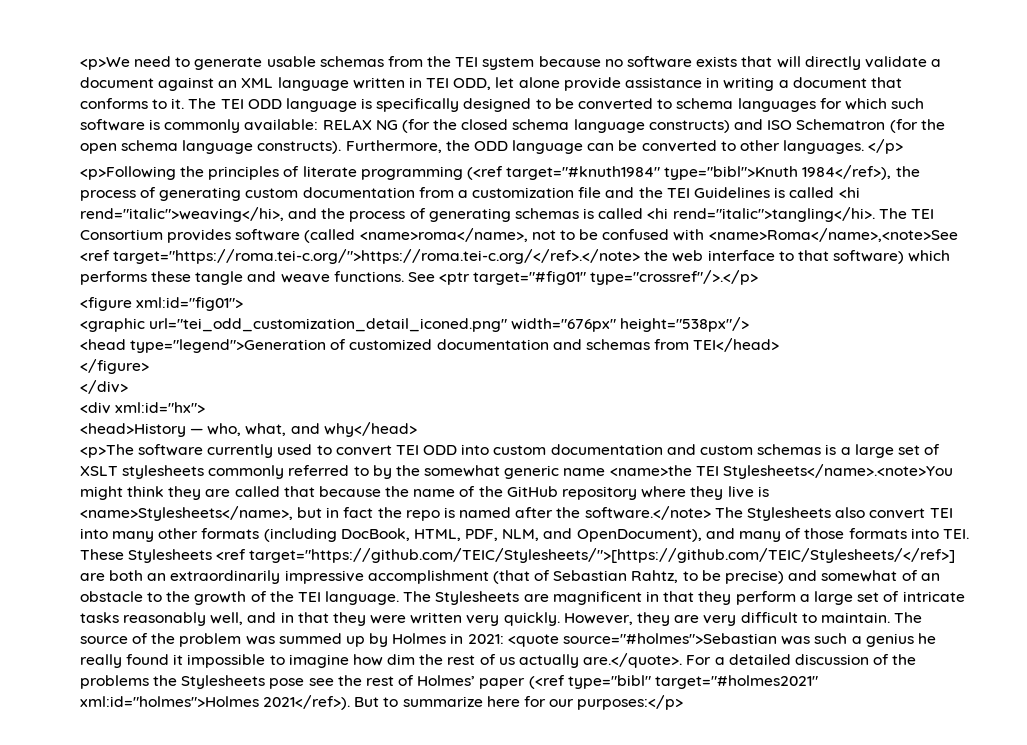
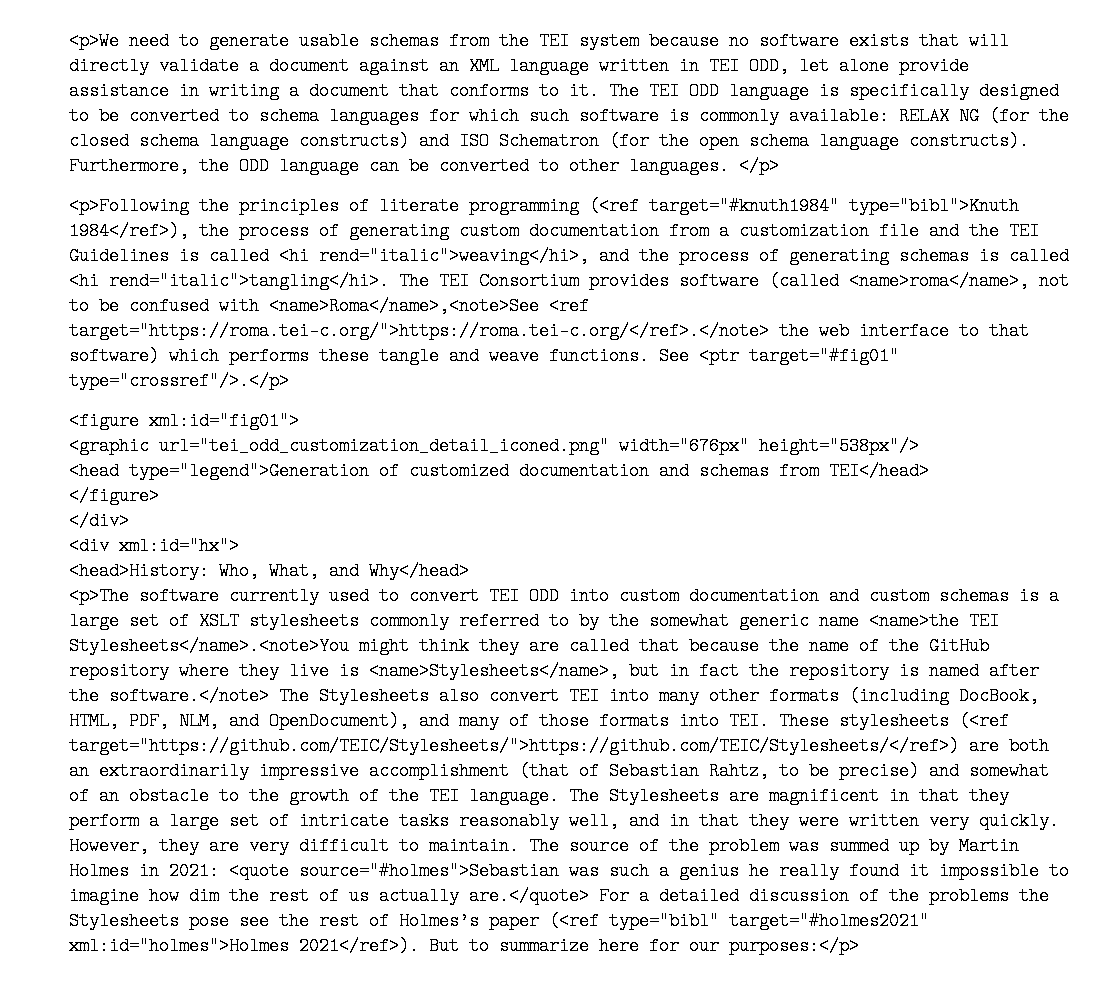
[79,422,417,437] <head>History — who, what, and why</head> -> [69,562,470,580] <head>History: Who, What, and Why</head>
[405,510,440,521] repo -> [789,662,890,680] repository
[128,548,956,563] Stylesheets <ref target="https://github.com/TEIC/Stylesheets/">[https://github.com/TEIC/Stylesheets/</ref>] -> [839,712,1010,730] [69,737,960,755] stylesheets (<ref target="https://github.com/TEIC/Stylesheets/">https://github.com/TEIC/Stylesheets/</ref>)
(389, 640) none -> [959,837,1020,855] Martin
[583,653,683,668] are.</quote>. -> [469,887,590,905] are.</quote>
[417,675,476,686] Holmes’ -> [399,912,480,930] Holmes’s

